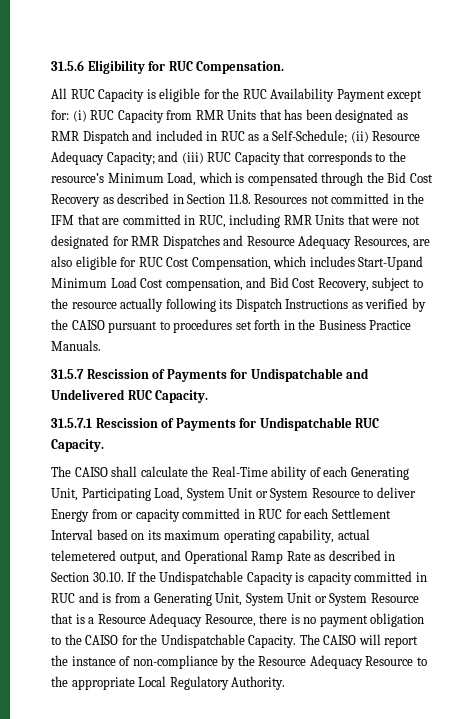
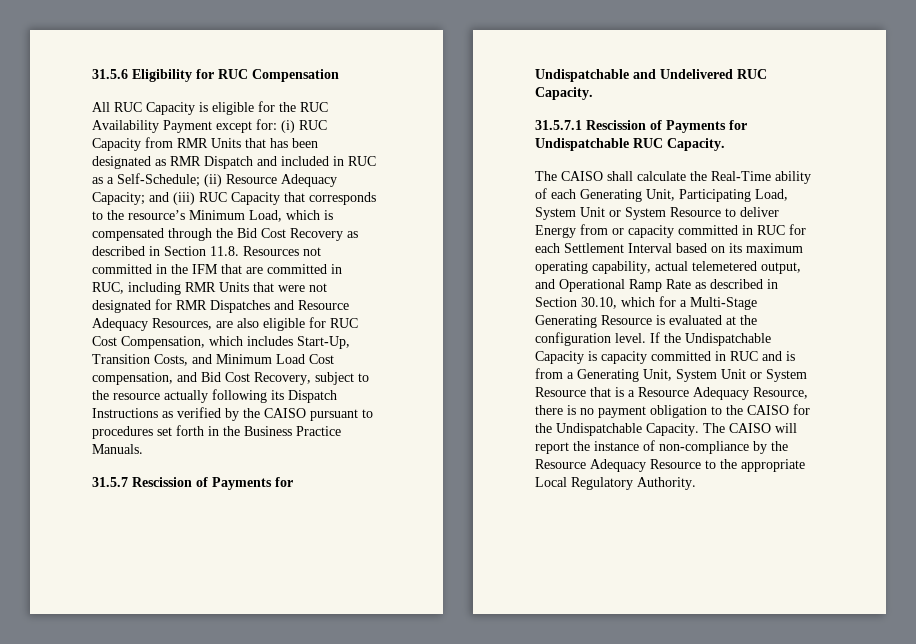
[196,61,285,74] Compensation. -> [252,69,339,82] Compensation
[358,256,424,270] Start-Upand -> [297,336,350,349] [92,354,212,366] Start-Up, Transition Costs, and
[92,572,124,582] 30.10. -> [581,296,757,310] [535,315,757,328] [535,332,646,346] 30.10, which for a Multi-Stage Generating Resource is evaluated at the configuration level.

